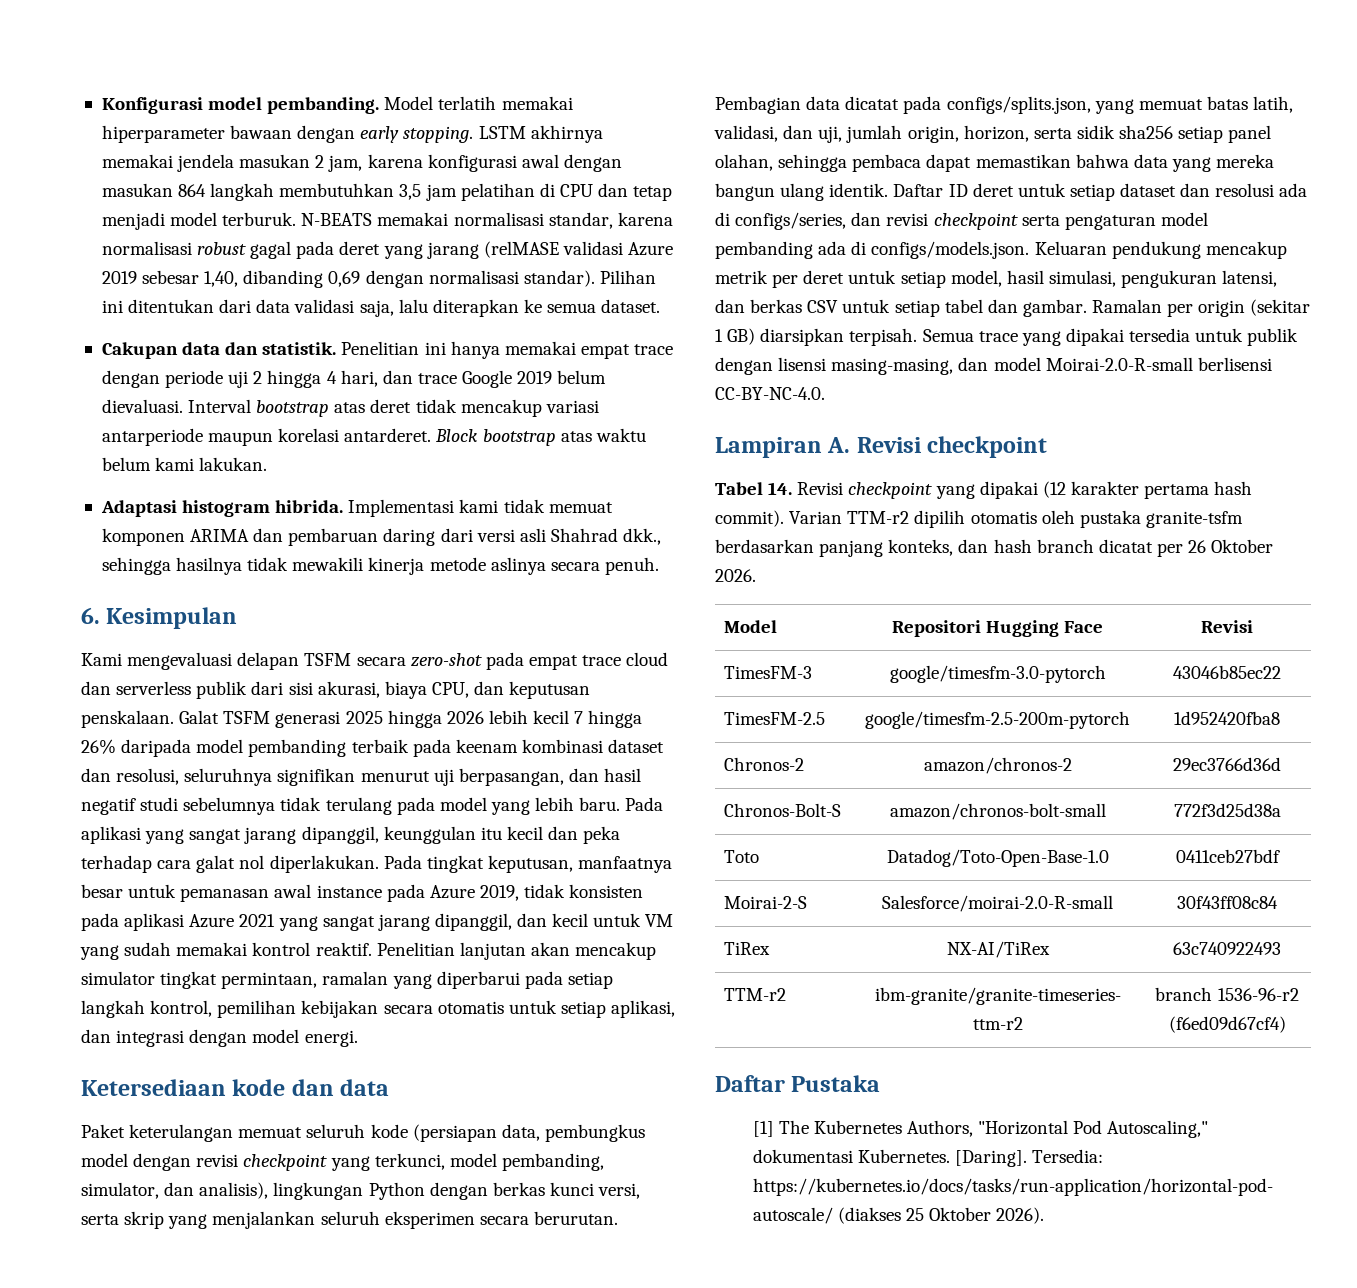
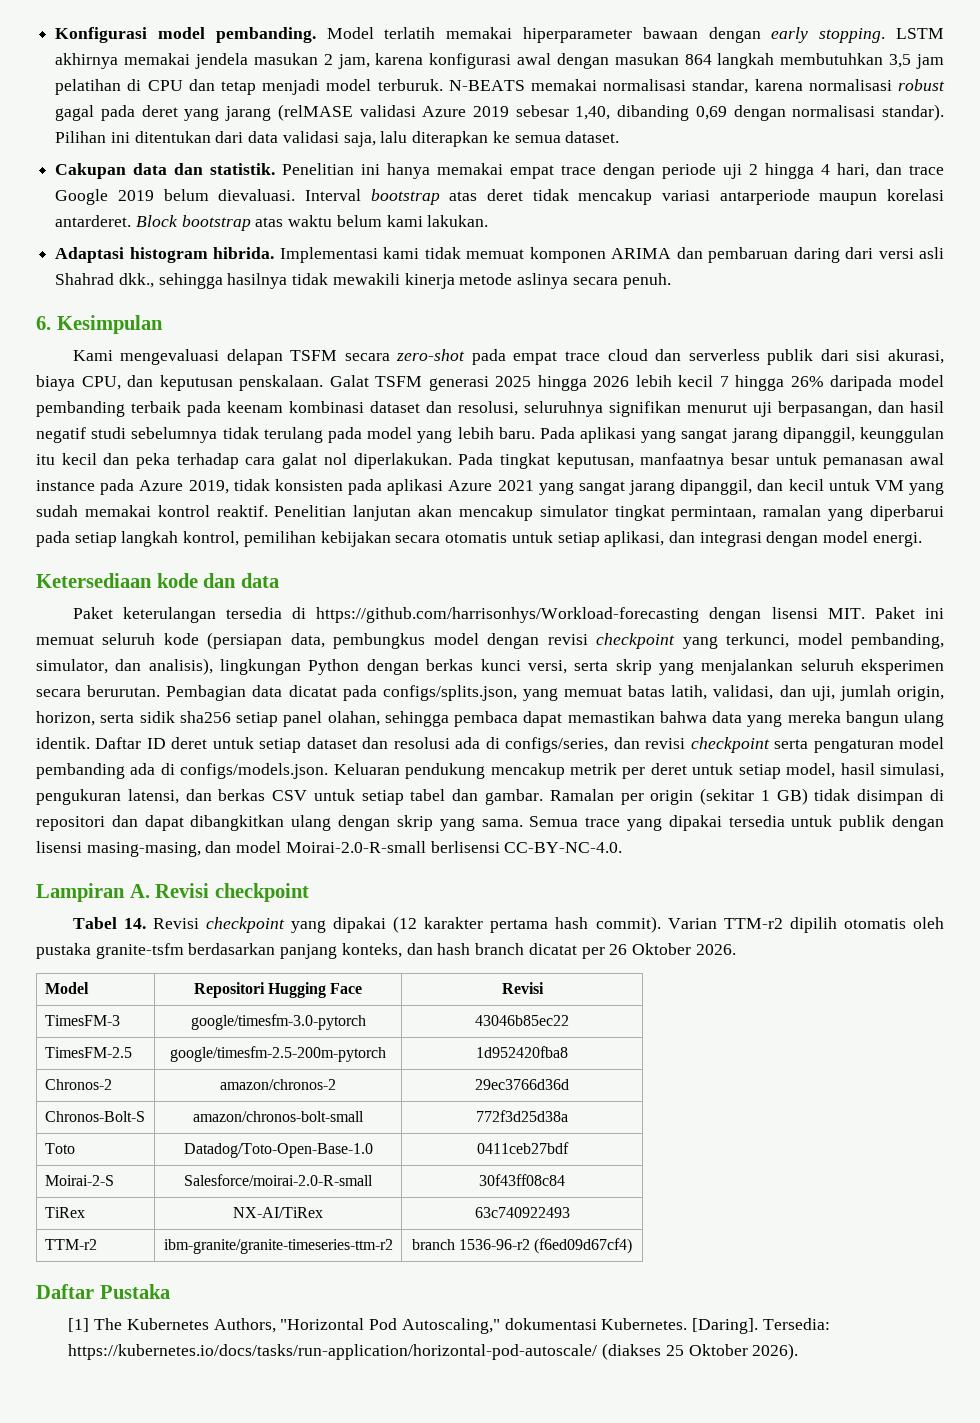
(234, 1133) none -> [225,607,945,623] tersedia di https://github.com/harrisonhys/Workload-forecasting dengan lisensi MIT. Paket ini
[760,328,918,346] diarsipkan terpisah. -> [814,789,945,805] [36,815,523,831] tidak disimpan di repositori dan dapat dibangkitkan ulang dengan skrip yang sama.

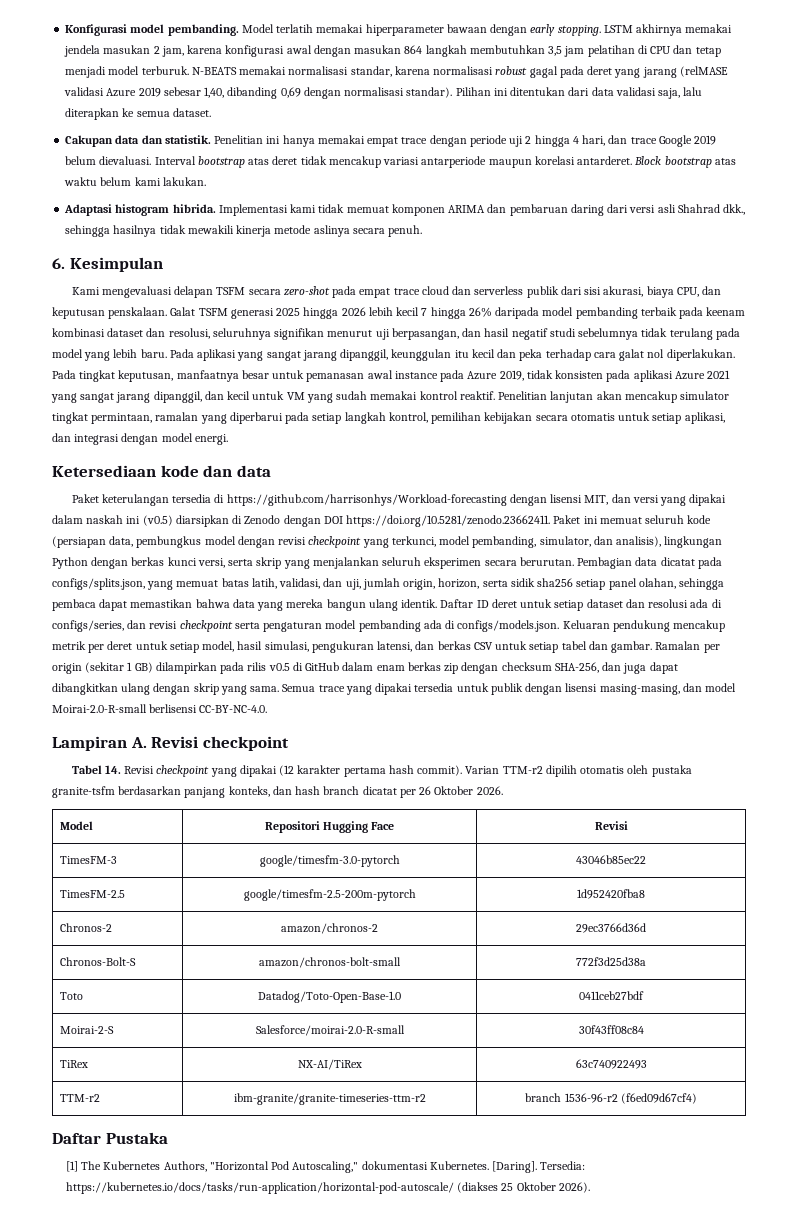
[827,608,865,619] MIT. -> [584,494,727,506] [52,515,551,527] MIT, dan versi yang dipakai dalam naskah ini (v0.5) diarsipkan di Zenodo dengan DOI https://doi.org/10.5281/zenodo.23662411.
[814,789,945,805] [36,815,138,831] tidak disimpan di repositori dan -> [155,662,647,674] dilampirkan pada rilis v0.5 di GitHub dalam enam berkas zip dengan checksum SHA-256, dan juga

